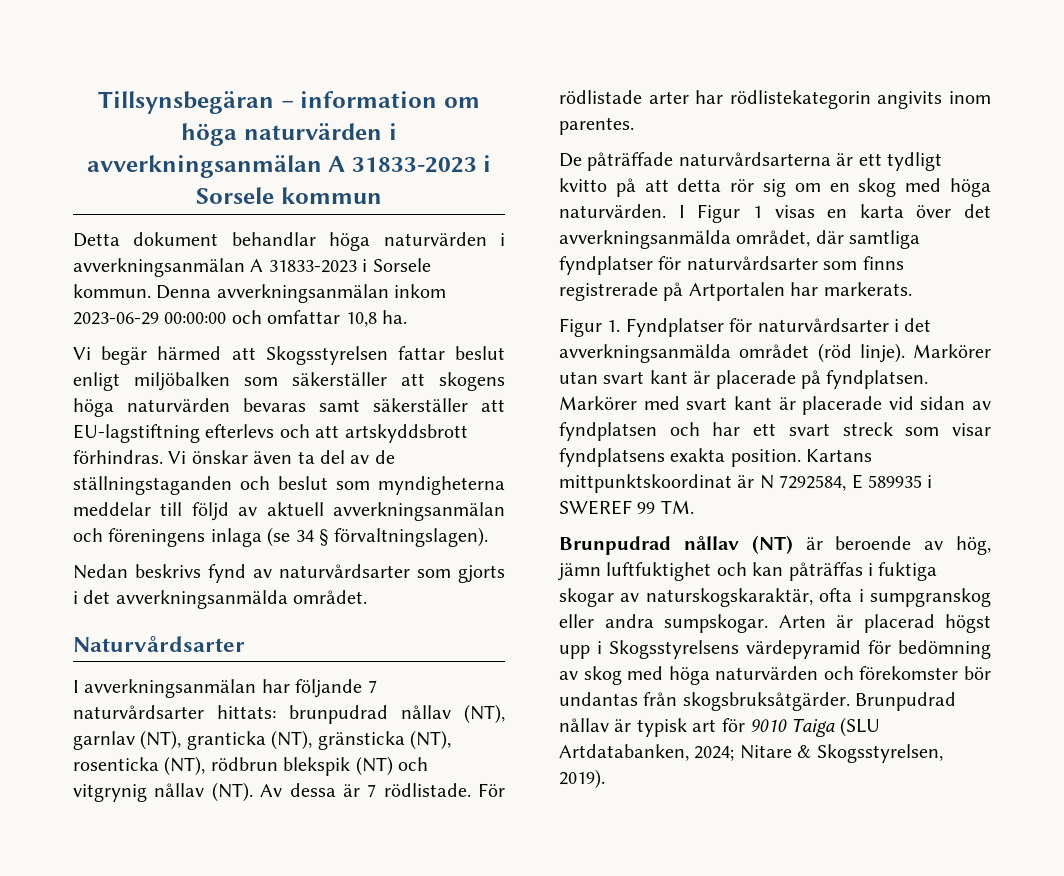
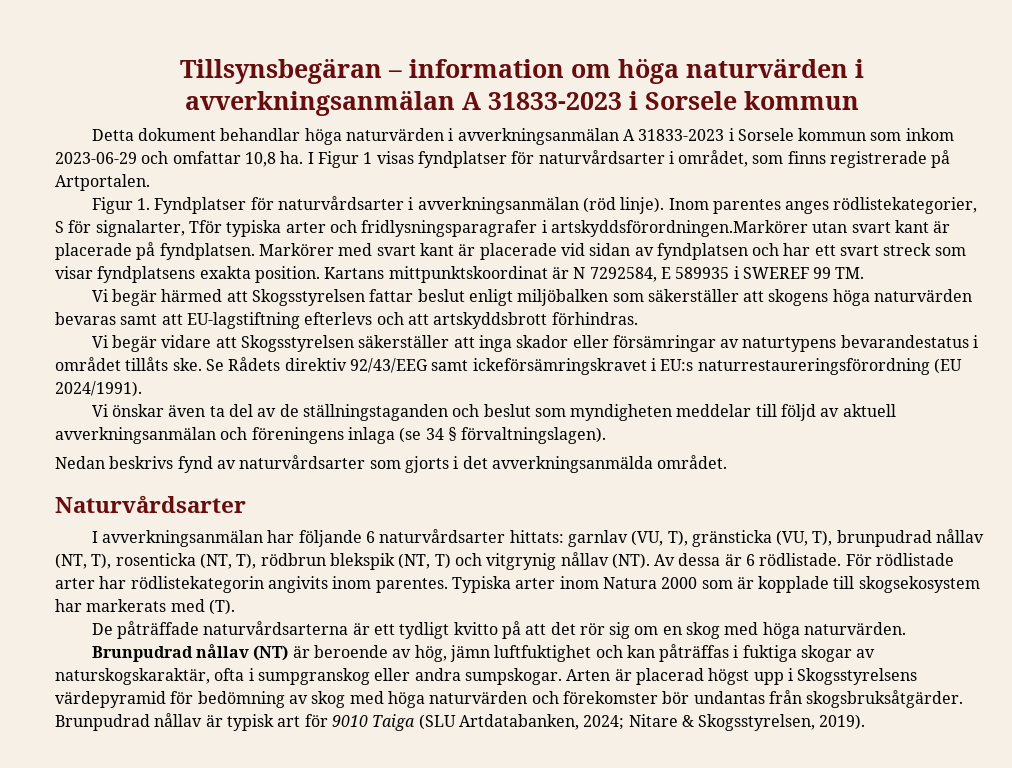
[73,284,389,303] kommun. Denna avverkningsanmälan -> [798,128,902,141] kommun som
[164,312,227,324] 00:00:00 -> (137, 158) none
[73,346,506,365] [73,372,505,391] [73,398,505,417] [73,424,468,443] [73,450,395,464] [73,476,505,495] [73,502,505,521] [73,527,489,547] [73,564,505,583] [73,590,368,609] [73,636,245,652] [73,679,377,698] [73,704,505,724] [73,730,451,750] [73,756,428,776] [73,782,505,802] [559,90,991,109] [559,117,634,135] [559,152,942,171] [559,178,991,197] [559,204,991,223] [559,230,921,249] // Vi begär härmed att Skogsstyrelsen fattar beslut enligt miljöbalken som säkerställer att skogens höga naturvärden bevaras samt säkerställer att EU-lagstiftning efterlevs och att artskyddsbrott förhindras. Vi önskar även ta del av de ställningstaganden och beslut som myndigheterna meddelar till följd av aktuell avverkningsanmälan och föreningens inlaga (se 34 § förvaltningslagen). // Nedan beskrivs fynd av naturvårdsarter som gjorts i det avverkningsanmälda området. // Naturvårdsarter // I avverkningsanmälan har följande 7 naturvårdsarter hittats: brunpudrad nållav (NT), garnlav (NT), granticka (NT), gränsticka (NT), rosenticka (NT), rödbrun blekspik (NT) och vitgrynig nållav (NT). Av dessa är 7 rödlistade. För rödlistade arter har rödlistekategorin angivits inom parentes. // De påträffade naturvårdsarterna är ett tydligt kvitto på att detta rör sig om en skog med höga naturvärden. I Figur 1 visas en karta över det avverkningsanmälda området, där samtliga -> [307,151,414,168] I Figur 1 visas
(818, 263) none -> [668,150,749,167] i området,
[688,282,912,301] Artportalen har markerats. -> [55,174,150,191] Artportalen.
[904,318,932,332] [559,343,991,363] det avverkningsanmälda området (röd linje). Markörer -> [417,197,978,214] [55,220,808,237] avverkningsanmälan (röd linje). Inom parentes anges rödlistekategorier, S för signalarter, Tför typiska arter och fridlysningsparagrafer i artskyddsförordningen.Markörer
(694, 507) none -> [91,289,973,306] [55,312,638,329] [91,335,979,352] [55,357,962,375] [55,381,142,397] [91,404,896,421] [55,427,607,444] [55,455,728,473] [55,495,246,513] [91,529,985,547] [55,552,955,570] [55,576,980,593] [55,599,235,615] [91,621,907,639] // Vi begär härmed att Skogsstyrelsen fattar beslut enligt miljöbalken som säkerställer att skogens höga naturvärden bevaras samt att EU-lagstiftning efterlevs och att artskyddsbrott förhindras. // Vi begär vidare att Skogsstyrelsen säkerställer att inga skador eller försämringar av naturtypens bevarandestatus i området tillåts ske. Se Rådets direktiv 92/43/EEG samt ickeförsämringskravet i EU:s naturrestaureringsförordning (EU 2024/1991). // Vi önskar även ta del av de ställningstaganden och beslut som myndigheten meddelar till följd av aktuell avverkningsanmälan och föreningens inlaga (se 34 § förvaltningslagen). // Nedan beskrivs fynd av naturvårdsarter som gjorts i det avverkningsanmälda området. // Naturvårdsarter // I avverkningsanmälan har följande 6 naturvårdsarter hittats: garnlav (VU, T), gränsticka (VU, T), brunpudrad nållav (NT, T), rosenticka (NT, T), rödbrun blekspik (NT, T) och vitgrynig nållav (NT). Av dessa är 6 rödlistade. För rödlistade arter har rödlistekategorin angivits inom parentes. Typiska arter inom Natura 2000 som är kopplade till skogsekosystem har markerats med (T). // De påträffade naturvårdsarterna är ett tydligt kvitto på att det rör sig om en skog med höga naturvärden.

